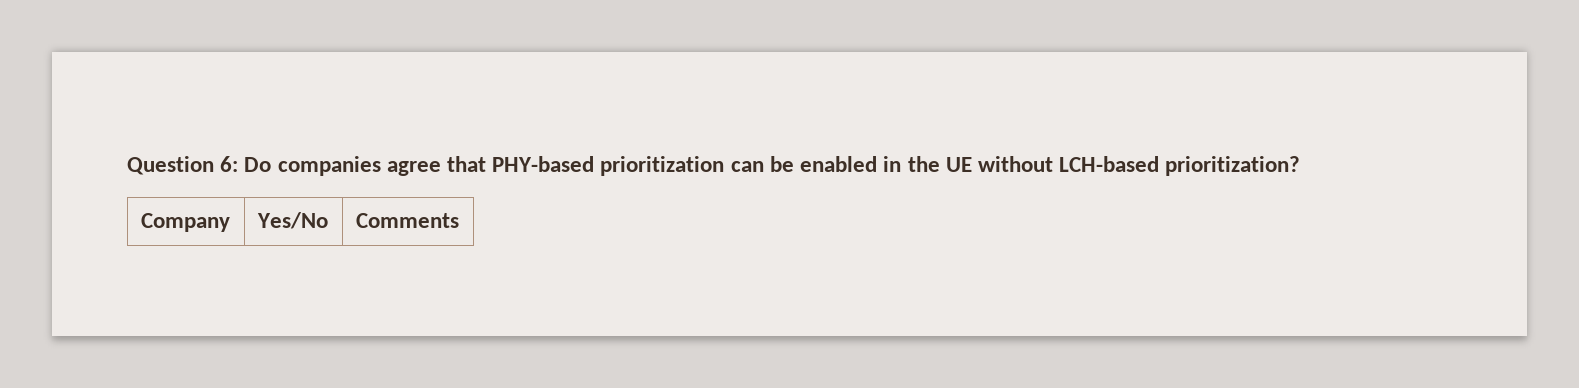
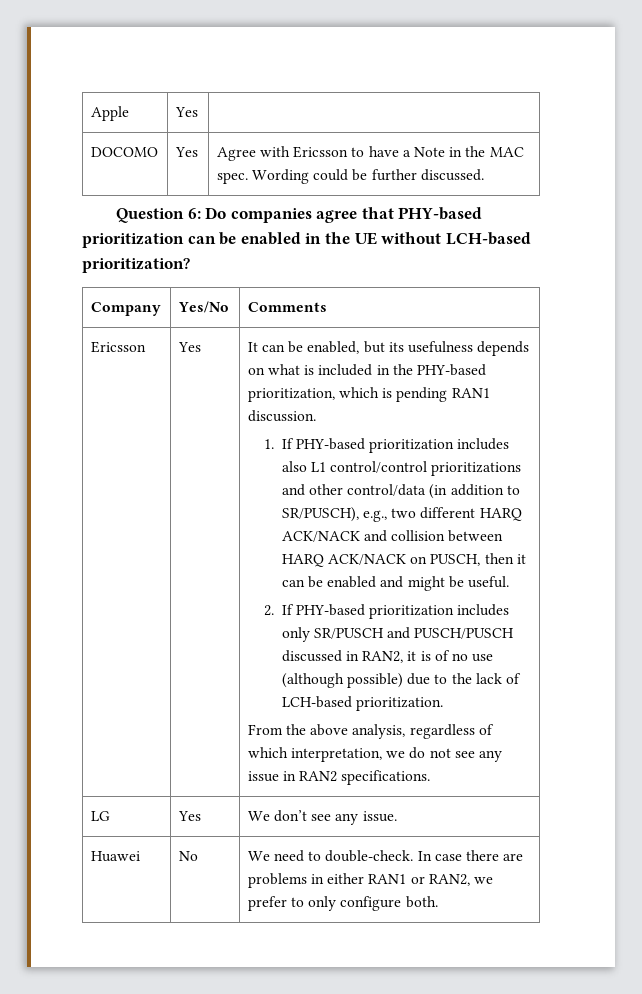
(127, 165) none -> [90,106,129,121] [174,107,198,117] [90,147,158,157] [174,147,198,157] [216,146,524,161] [216,169,484,184] Apple | Yes | // DOCOMO | Yes | Agree with Ericsson to have a Note in the MAC spec. Wording could be further discussed. //
(459, 220) none -> [90,341,146,353] [177,342,201,352] [247,341,530,356] [247,364,487,376] [247,387,490,402] [247,410,316,422] [264,438,510,453] [281,461,522,476] [281,484,520,499] [281,507,522,522] [281,530,504,542] [281,553,526,567] [281,576,509,591] [264,604,510,619] [281,627,515,642] [281,650,494,663] [281,673,521,688] [281,696,443,711] [247,724,494,739] [247,747,503,762] [247,770,431,785] [90,811,110,821] [177,811,201,821] [247,810,397,825] [90,851,140,862] [178,851,198,861] [247,850,524,862] [247,873,494,888] [247,896,438,911] // Ericsson | Yes | It can be enabled, but its usefulness depends on what is included in the PHY-based prioritization, which is pending RAN1 discussion. // 1. If PHY-based prioritization includes also L1 control/control prioritizations and other control/data (in addition to SR/PUSCH), e.g., two different HARQ ACK/NACK and collision between HARQ ACK/NACK on PUSCH, then it can be enabled and might be useful. // 2. If PHY-based prioritization includes only SR/PUSCH and PUSCH/PUSCH discussed in RAN2, it is of no use (although possible) due to the lack of LCH-based prioritization. // From the above analysis, regardless of which interpretation, we do not see any issue in RAN2 specifications. // LG | Yes | We don’t see any issue. // Huawei | No | We need to double-check. In case there are problems in either RAN1 or RAN2, we prefer to only configure both.

